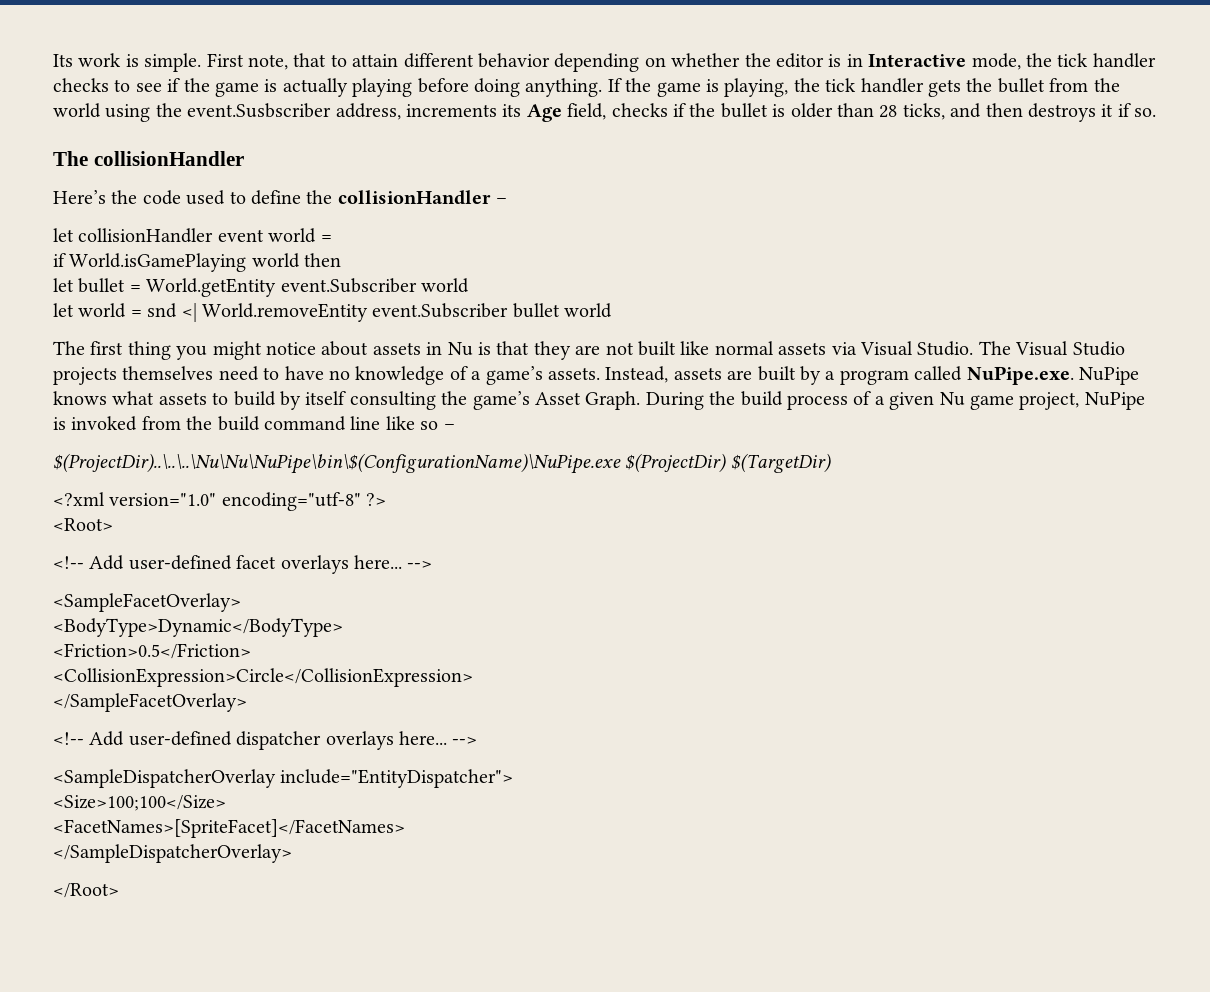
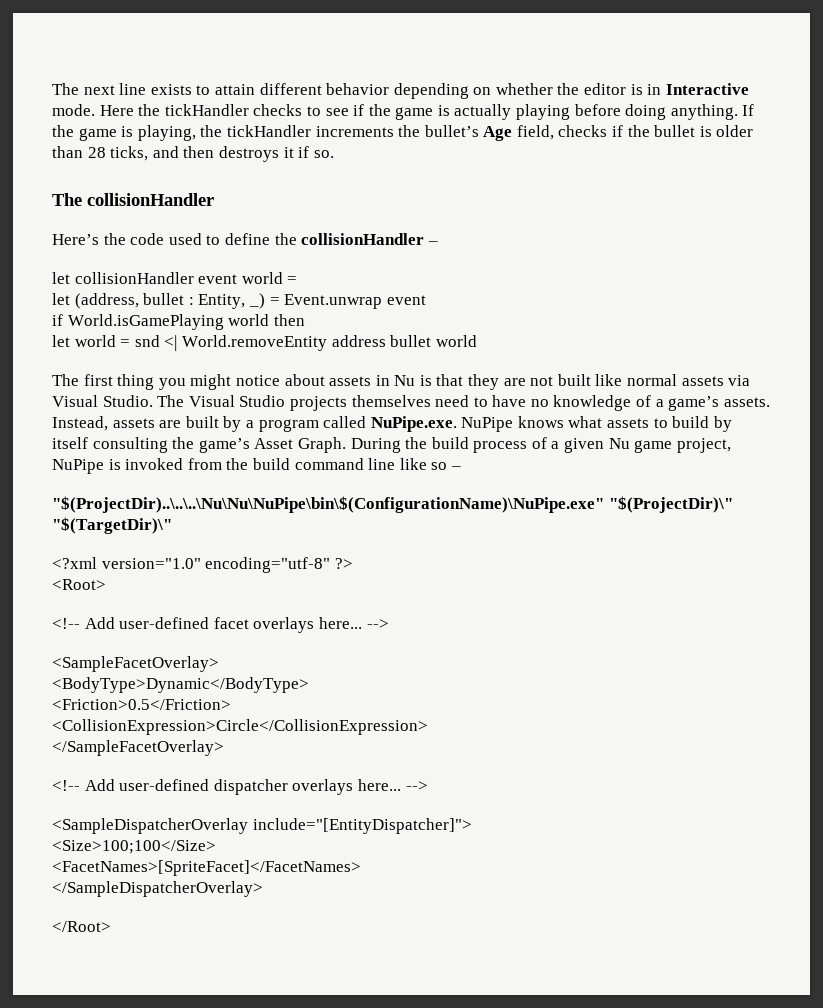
[53,53,327,72] Its work is simple. First note, that -> [52,83,192,95] The next line exists
[971,53,1156,70] mode, the tick handler -> [52,104,249,116] mode. Here the tickHandler
[825,78,1120,97] [53,103,522,122] tick handler gets the bullet from the world using the event.Susbscriber address, increments its -> [226,125,479,137] tickHandler increments the bullet’s
[53,253,342,272] [53,278,469,297] if World.isGamePlaying world then // let bullet = World.getEntity event.Subscriber world -> [52,293,426,309] [52,314,305,330] let (address, bullet : Entity, _) = Event.unwrap event // if World.isGamePlaying world then
[372,303,509,318] event.Subscriber -> [331,335,386,347] address
[53,453,831,474] $(ProjectDir)..\..\..\Nu\Nu\NuPipe\bin\$(ConfigurationName)\NuPipe.exe $(ProjectDir) $(TargetDir) -> [52,496,733,513] [52,517,172,534] "$(ProjectDir)..\..\..\Nu\Nu\NuPipe\bin\$(ConfigurationName)\NuPipe.exe" "$(ProjectDir)\" "$(TargetDir)\"
[280,769,514,788] include="EntityDispatcher"> -> [252,818,472,834] include="[EntityDispatcher]">

